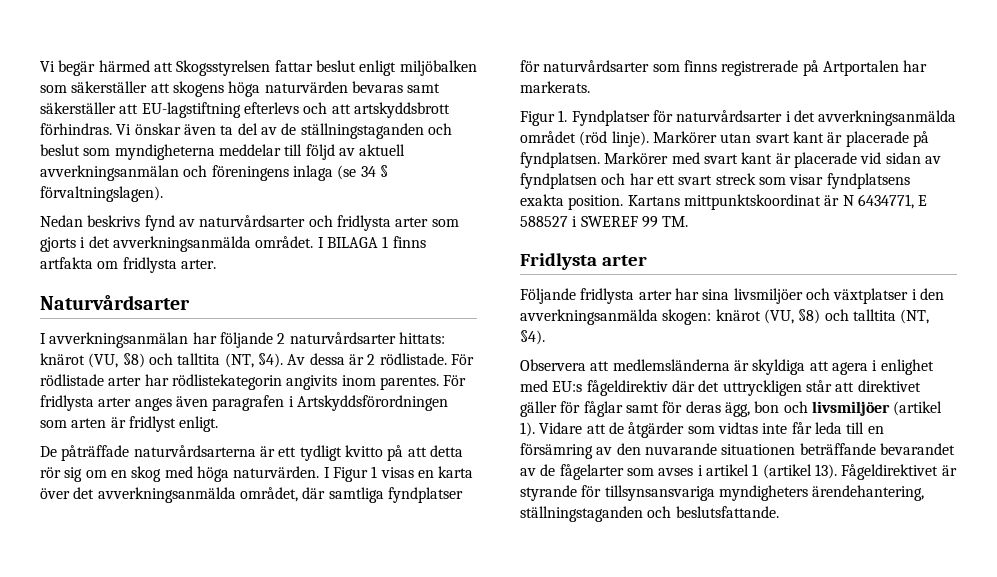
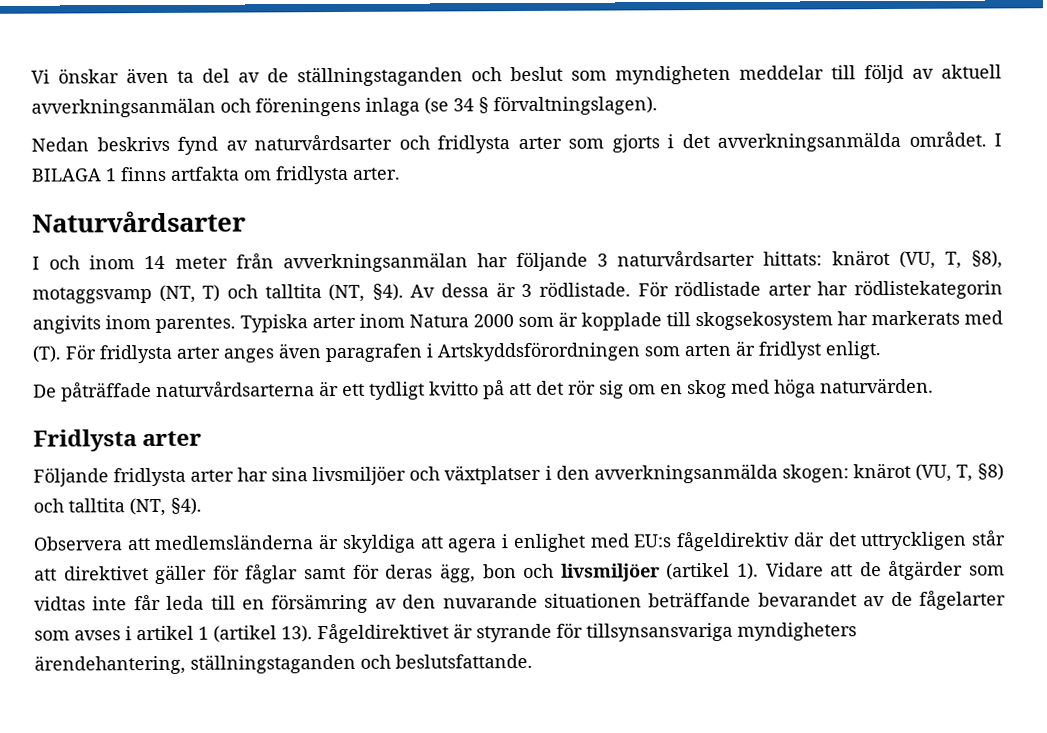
[40,60,477,76] [40,81,441,97] [40,102,450,118] [40,123,132,135] Vi begär härmed att Skogsstyrelsen fattar beslut enligt miljöbalken som säkerställer att skogens höga naturvärden bevaras samt säkerställer att EU-lagstiftning efterlevs och att artskyddsbrott förhindras. Vi -> [31,69,50,84] Vi
[114,144,215,160] myndigheterna -> [615,65,731,85] myndigheten
(46, 338) none -> [49,253,274,270] och inom 14 meter från
[277,333,286,344] 2 -> [597,253,609,267] 3
[122,353,145,368] §8) -> [944,250,1003,269] [32,284,221,304] T, §8), motaggsvamp (NT, T)
[367,354,376,365] 2 -> [521,283,533,298] 3
(439, 383) none -> [240,310,1003,333] [32,345,61,363] Typiska arter inom Natura 2000 som är kopplade till skogsekosystem har markerats med (T).
[429,445,463,457] detta -> [536,380,564,395] det
[323,466,474,482] [40,487,463,503] [520,60,928,76] [520,81,590,93] [520,110,957,126] [520,131,929,147] [520,152,941,168] [520,173,910,189] [520,194,928,210] [520,216,689,228] I Figur 1 visas en karta över det avverkningsanmälda området, där samtliga fyndplatser för naturvårdsarter som finns registrerade på Artportalen har markerats. // Figur 1. Fyndplatser för naturvårdsarter i det avverkningsanmälda området (röd linje). Markörer utan svart kant är placerade på fyndplatsen. Markörer med svart kant är placerade vid sidan av fyndplatsen och har ett svart streck som visar fyndplatsens exakta position. Kartans mittpunktskoordinat är N 6434771, E 588527 i SWEREF 99 TM. -> (934, 385) none
(794, 316) none -> [955,464,973,482] T,

